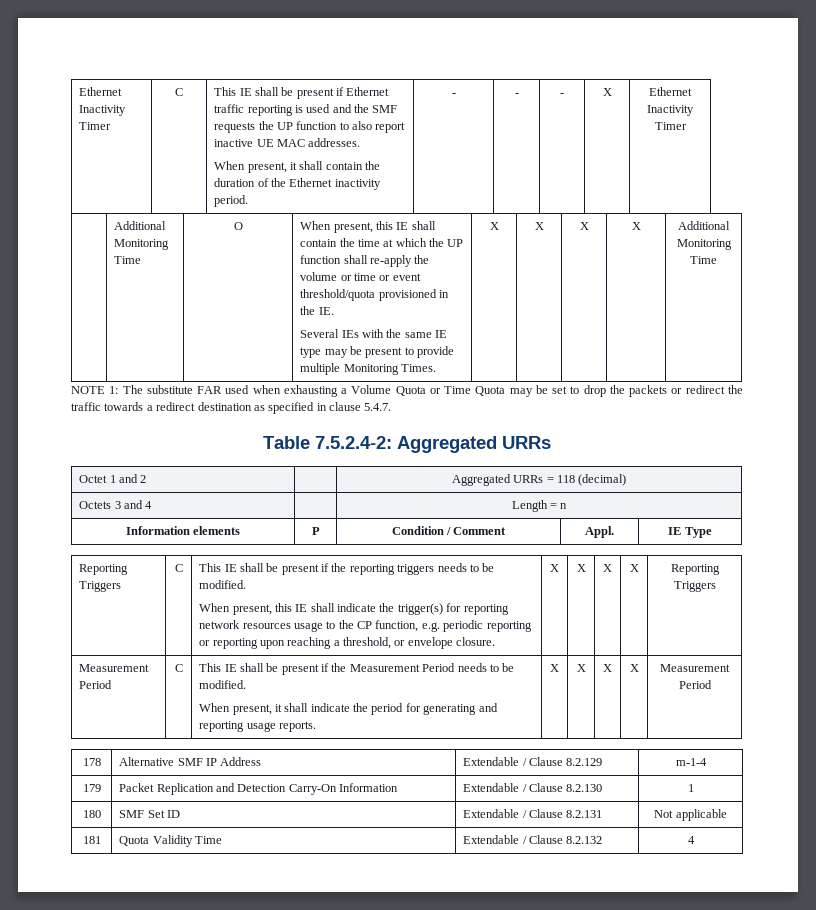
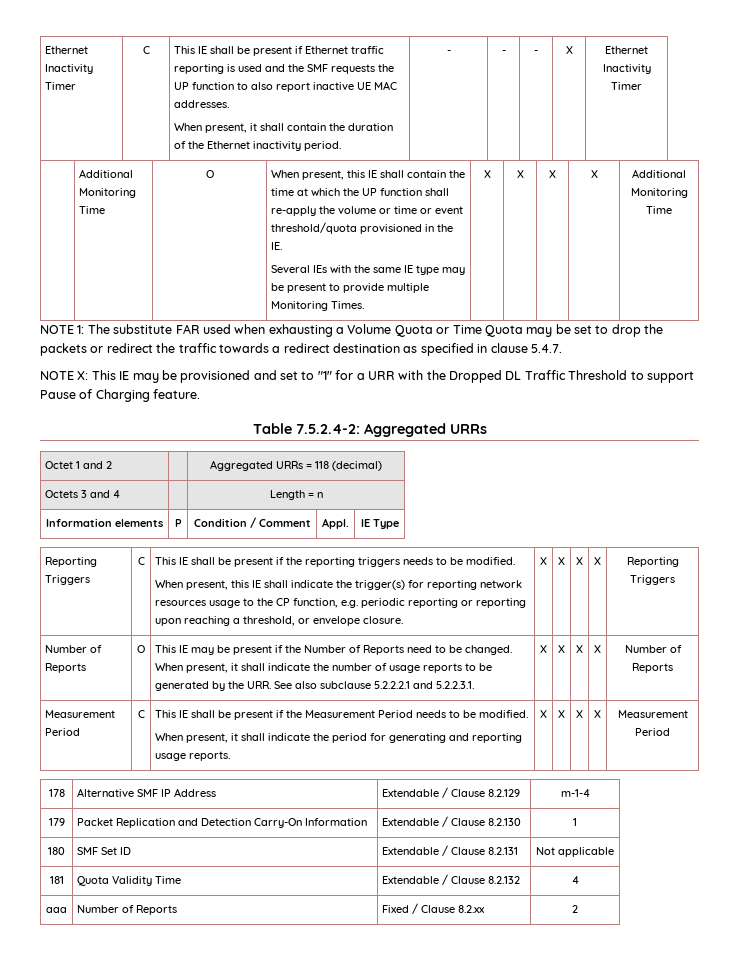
(392, 407) none -> [40,370,694,383] [40,389,201,402] // NOTE X: This IE may be provisioned and set to "1" for a URR with the Dropped DL Traffic Threshold to support Pause of Charging feature.
(716, 586) none -> [45,645,103,653] [45,663,87,673] [137,645,145,653] [155,645,513,655] [155,663,493,673] [155,681,475,691] [540,645,547,653] [558,645,565,653] [576,645,583,653] [594,645,601,653] [624,645,682,653] [632,663,673,673] // Number of Reports | O | This IE may be present if the Number of Reports need to be changed. When present, it shall indicate the number of usage reports to be generated by the URR. See also subclause 5.2.2.2.1 and 5.2.2.3.1. | X | X | X | X | Number of Reports
(695, 840) none -> [46,907,67,913] [77,905,178,915] [382,903,486,914] [572,905,578,913] // aaa | Number of Reports | Fixed / Clause 8.2.xx | 2

